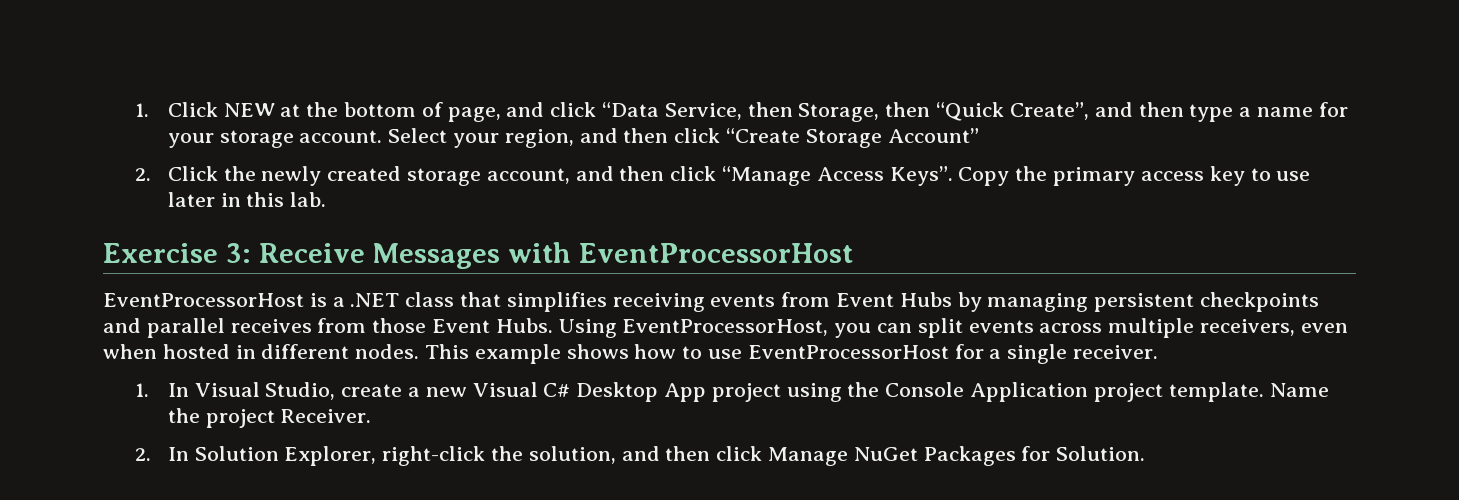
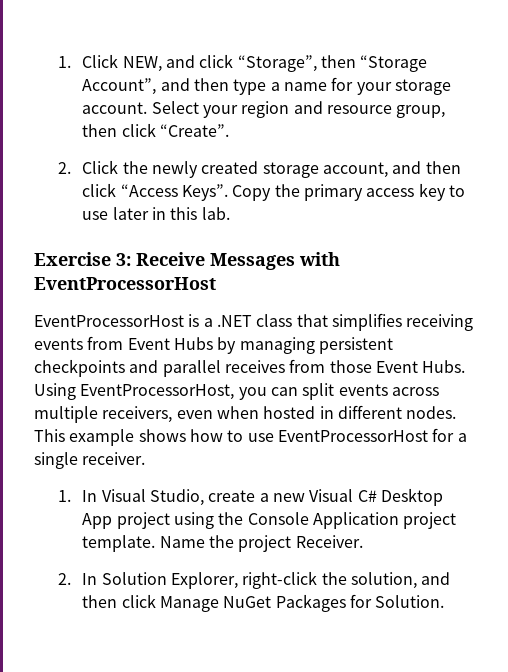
[223,102,1089,122] NEW at the bottom of page, and click “Data Service, then Storage, then “Quick Create”, -> [122,54,428,72] [82,78,157,95] NEW, and click “Storage”, then “Storage Account”,
[504,128,979,148] region, and then click “Create Storage Account” -> [241,101,446,118] [82,123,230,137] region and resource group, then click “Create”.
[722,166,884,186] “Manage Access -> [120,184,178,197] “Access

